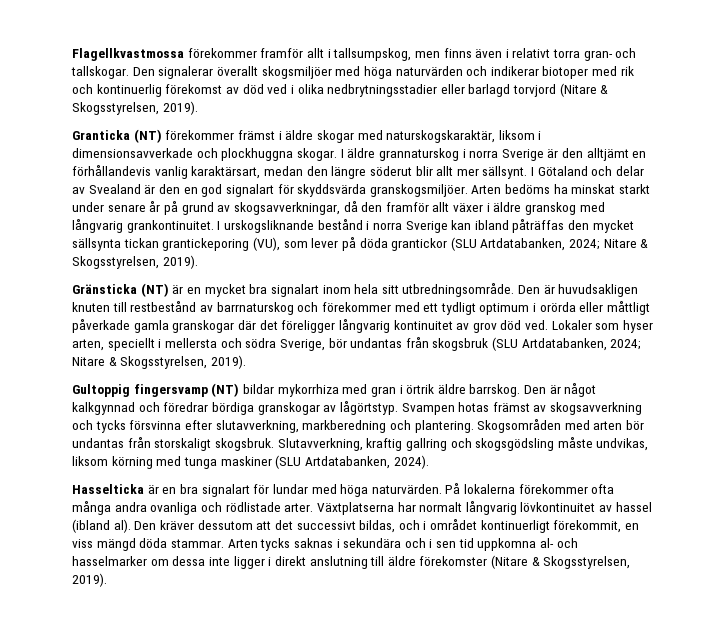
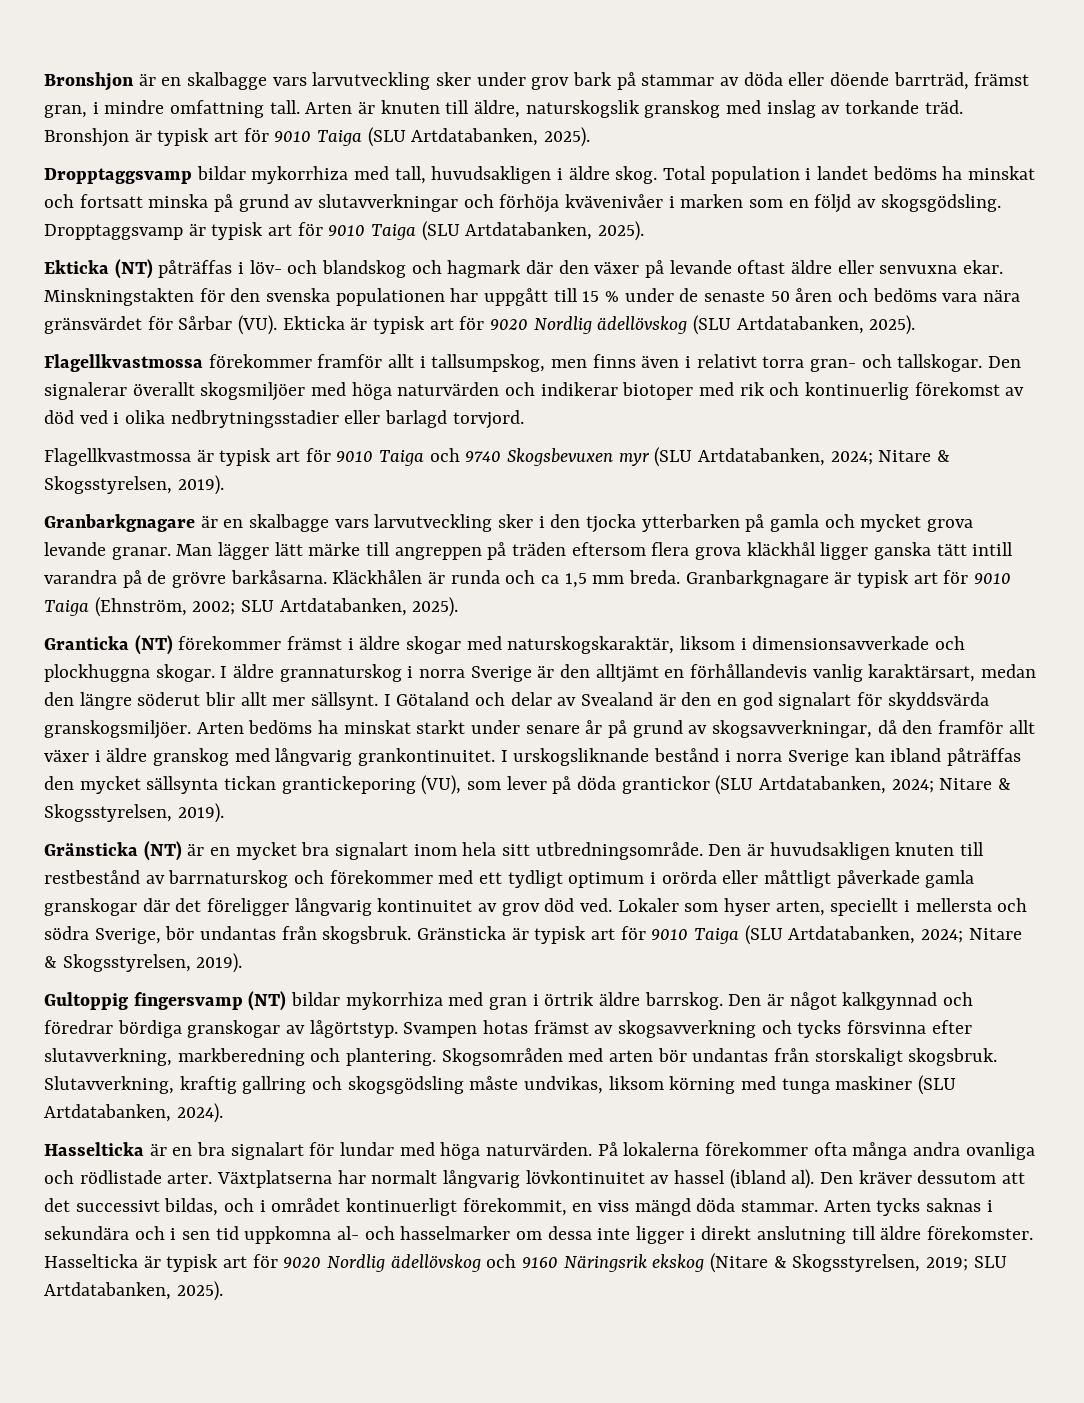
(72, 54) none -> [44,72,1030,91] [44,100,963,118] [44,127,591,147] [44,166,1036,184] [44,194,1001,213] [44,221,645,241] [44,259,1004,279] [44,288,1021,306] [44,315,916,335] Bronshjon är en skalbagge vars larvutveckling sker under grov bark på stammar av döda eller döende barrträd, främst gran, i mindre omfattning tall. Arten är knuten till äldre, naturskogslik granskog med inslag av torkande träd. Bronshjon är typisk art för 9010 Taiga (SLU Artdatabanken, 2025). // Dropptaggsvamp bildar mykorrhiza med tall, huvudsakligen i äldre skog. Total population i landet bedöms ha minskat och fortsatt minska på grund av slutavverkningar och förhöja kvävenivåer i marken som en följd av skogsgödsling. Dropptaggsvamp är typisk art för 9010 Taiga (SLU Artdatabanken, 2025). // Ekticka (NT) påträffas i löv- och blandskog och hagmark där den växer på levande oftast äldre eller senvuxna ekar. Minskningstakten för den svenska populationen har uppgått till 15 % under de senaste 50 åren och bedöms vara nära gränsvärdet för Sårbar (VU). Ekticka är typisk art för 9020 Nordlig ädellövskog (SLU Artdatabanken, 2025). //
[513,83,609,97] [72,101,198,115] torvjord (Nitare & Skogsstyrelsen, 2019). -> [452,410,524,429] [44,447,951,467] [44,475,224,495] [44,514,974,533] [44,542,1014,560] [44,570,1012,588] [44,597,459,617] torvjord. // Flagellkvastmossa är typisk art för 9010 Taiga och 9740 Skogsbevuxen myr (SLU Artdatabanken, 2024; Nitare & Skogsstyrelsen, 2019). // Granbarkgnagare är en skalbagge vars larvutveckling sker i den tjocka ytterbarken på gamla och mycket grova levande granar. Man lägger lätt märke till angreppen på träden eftersom flera grova kläckhål ligger ganska tätt intill varandra på de grövre barkåsarna. Kläckhålen är runda och ca 1,5 mm breda. Granbarkgnagare är typisk art för 9010 Taiga (Ehnström, 2002; SLU Artdatabanken, 2025).
[432,338,489,351] skogsbruk -> [322,926,740,944] skogsbruk. Gränsticka är typisk art för 9010 Taiga
[419,555,631,569] [72,573,107,587] förekomster (Nitare & Skogsstyrelsen, 2019). -> [927,1226,1034,1240] [44,1253,1007,1273] [44,1281,223,1301] förekomster. Hasselticka är typisk art för 9020 Nordlig ädellövskog och 9160 Näringsrik ekskog (Nitare & Skogsstyrelsen, 2019; SLU Artdatabanken, 2025).

